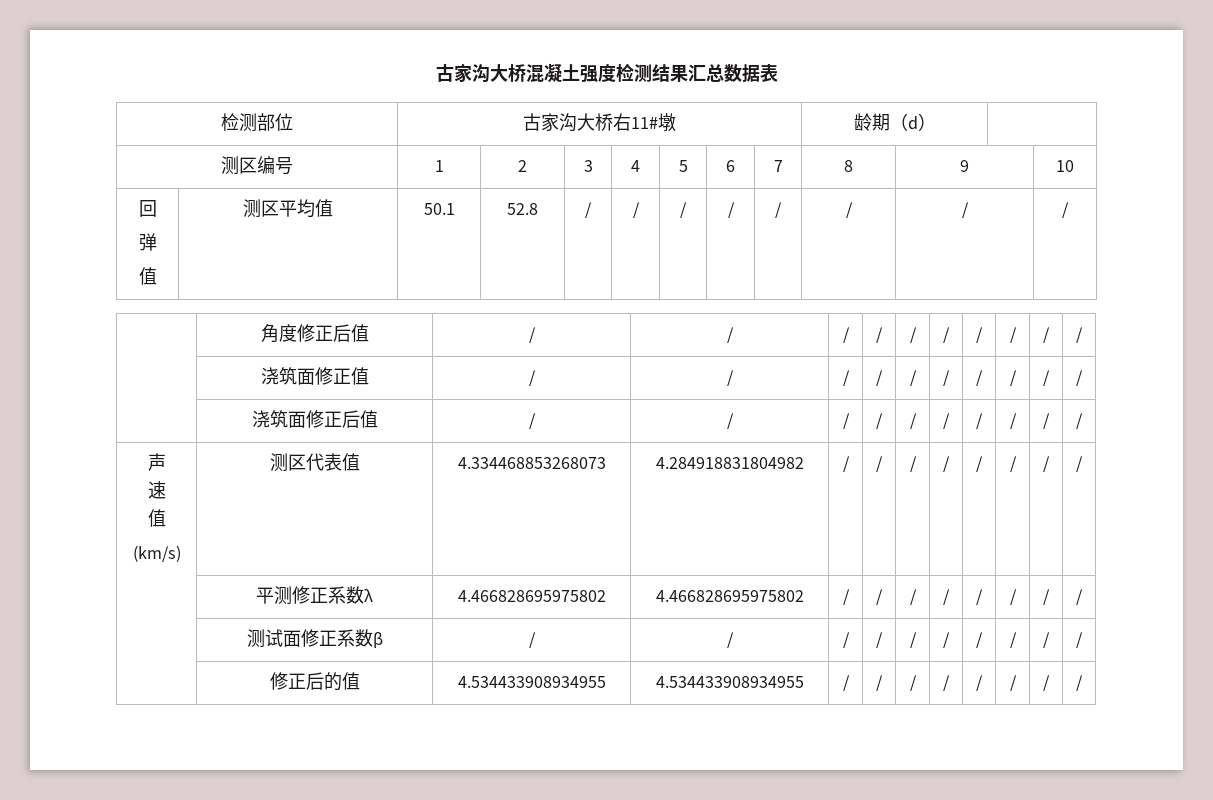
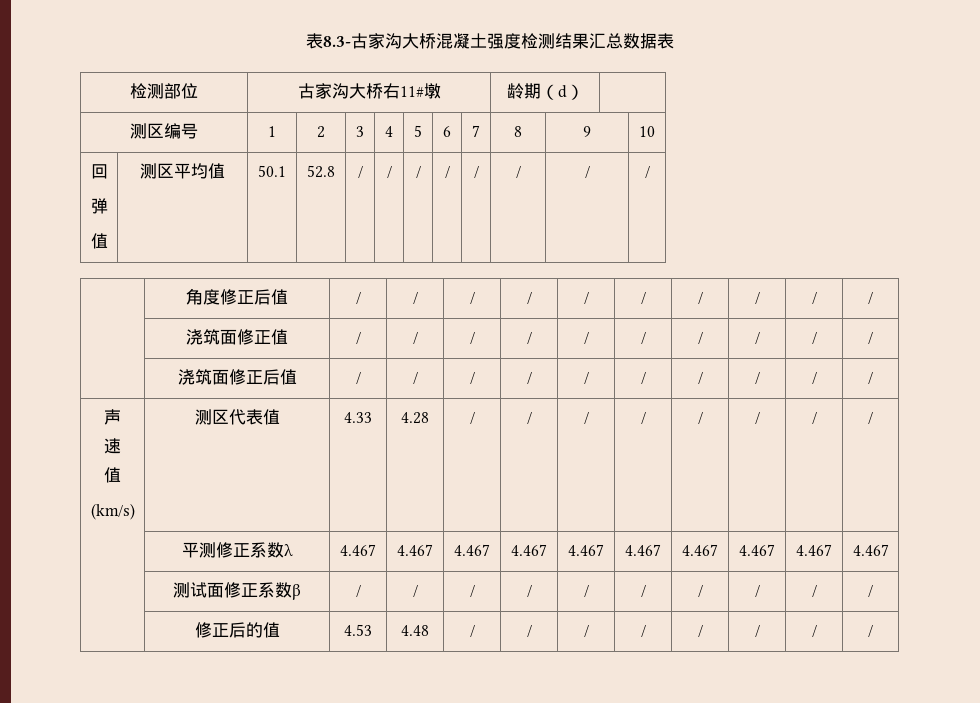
(435, 73) none -> [306,33,351,49] 表8.3-
[457,457,606,469] [655,457,804,469] 4.334468853268073 | 4.284918831804982 -> [344,412,372,423] [401,412,429,424] 4.33 | 4.28
[457,590,606,602] [655,590,804,602] [842,589,850,605] [876,589,883,605] [909,589,917,605] [943,589,950,605] [976,589,983,605] [1009,589,1017,605] [1043,589,1050,605] [1076,589,1083,605] 4.466828695975802 | 4.466828695975802 | / | / | / | / | / | / | / | / -> [340,544,376,556] [397,544,433,556] [454,544,490,556] [511,544,547,556] [568,544,604,556] [625,544,661,556] [682,544,718,556] [739,544,775,556] [796,544,832,556] [852,544,889,556] 4.467 | 4.467 | 4.467 | 4.467 | 4.467 | 4.467 | 4.467 | 4.467 | 4.467 | 4.467
[457,676,606,688] [655,676,804,688] 4.534433908934955 | 4.534433908934955 -> [344,624,372,636] [401,625,429,636] 4.53 | 4.48

